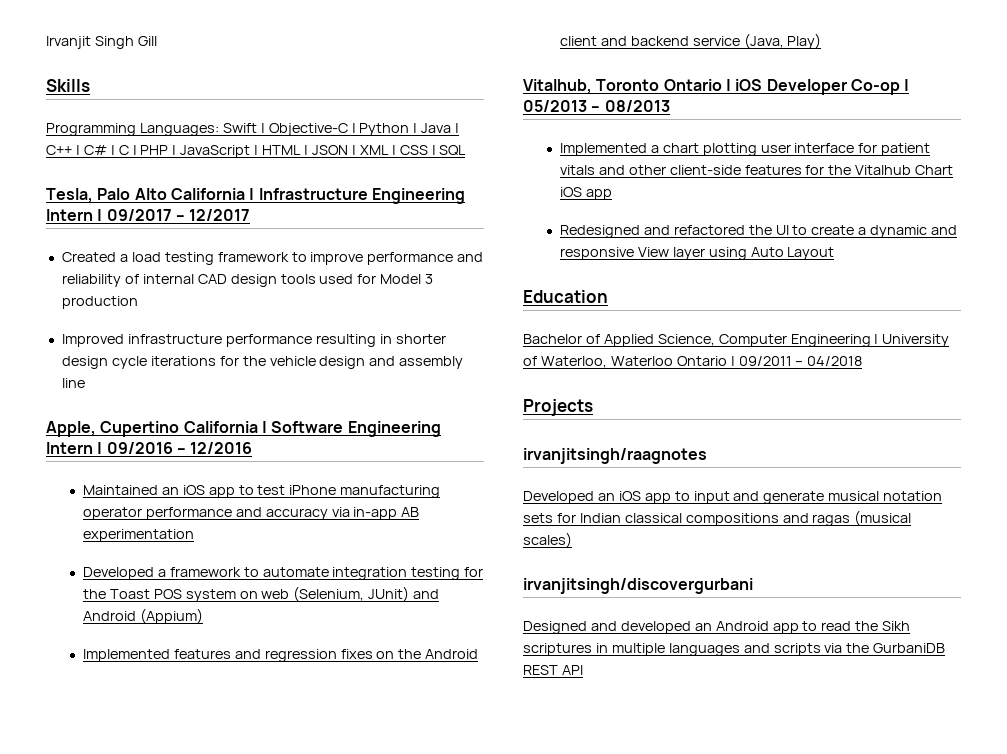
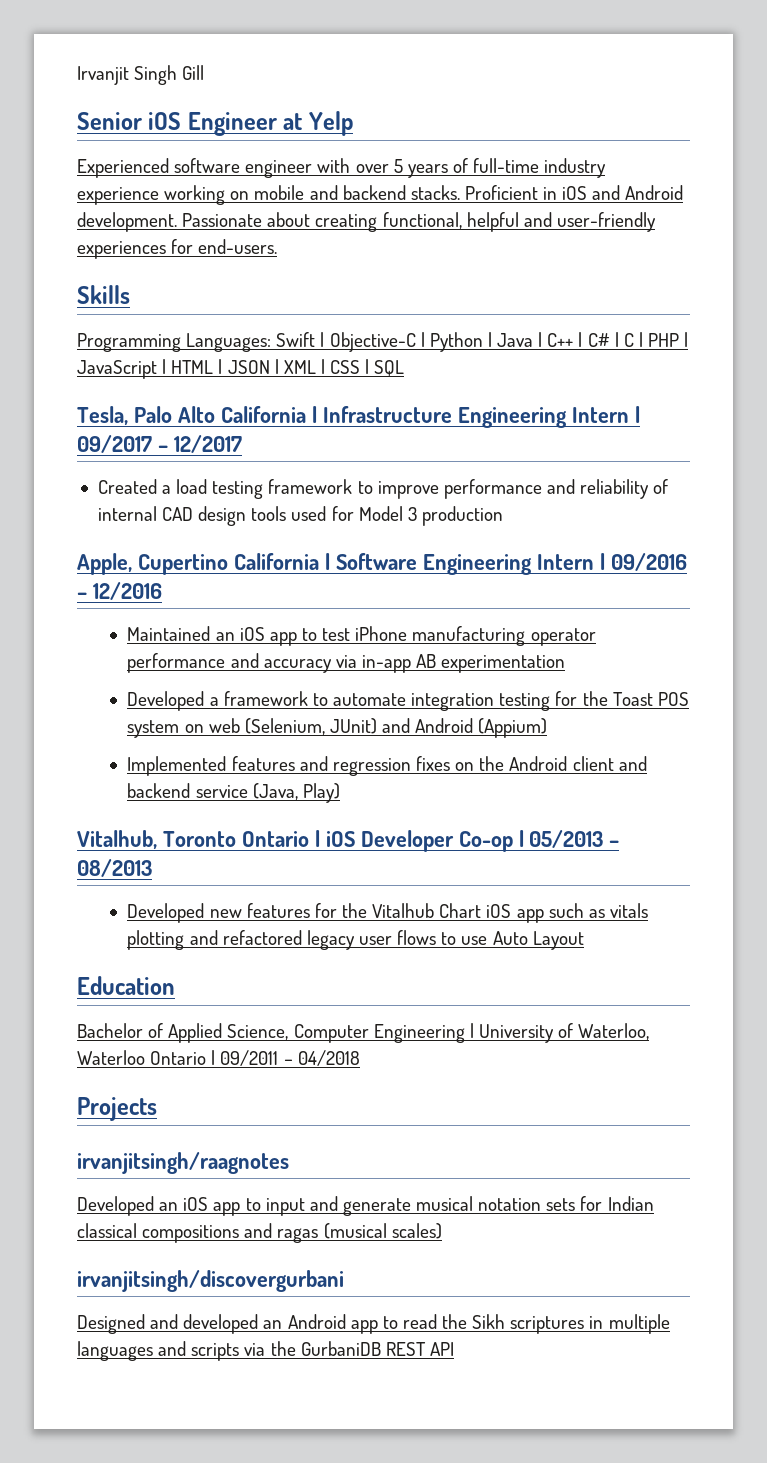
(157, 41) none -> [77,111,353,136] [77,158,607,178] [77,185,684,205] [77,212,656,232] [77,239,278,259] // Senior iOS Engineer at Yelp // Experienced software engineer with over 5 years of full-time industry experience working on mobile and backend stacks. Proficient in iOS and Android development. Passionate about creating functional, helpful and user-friendly experiences for end-users.
[61,334,446,347] [61,356,464,369] [61,378,85,388] // Improved infrastructure performance resulting in shorter design cycle iterations for the vehicle design and assembly line -> (503, 516) none
[559,143,931,156] [559,165,741,175] Implemented a chart plotting user interface for patient vitals and other client-side -> [127,903,242,923] Developed new
[559,225,958,238] [559,247,747,260] // Redesigned and refactored the UI to create a dynamic and responsive View layer using -> [548,903,648,918] [127,930,488,950] such as vitals plotting and refactored legacy user flows to use

